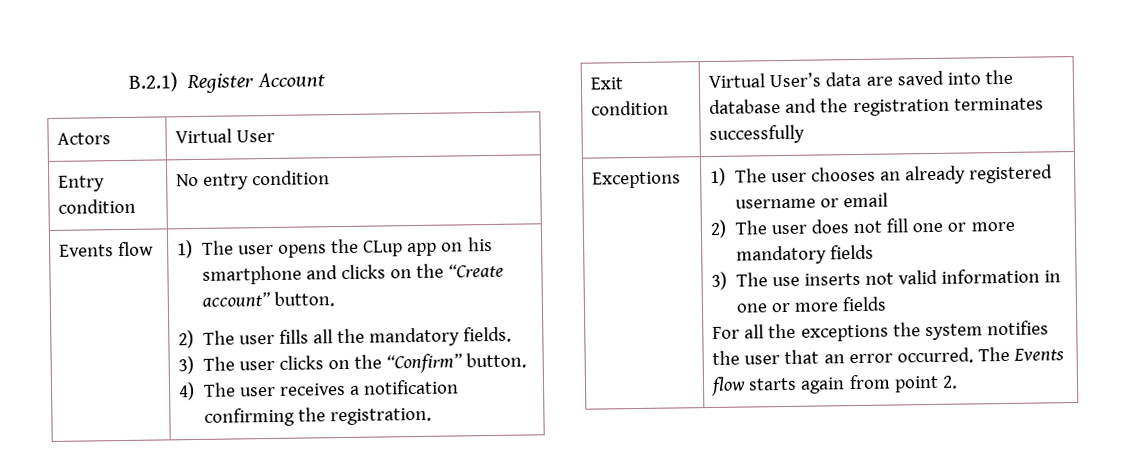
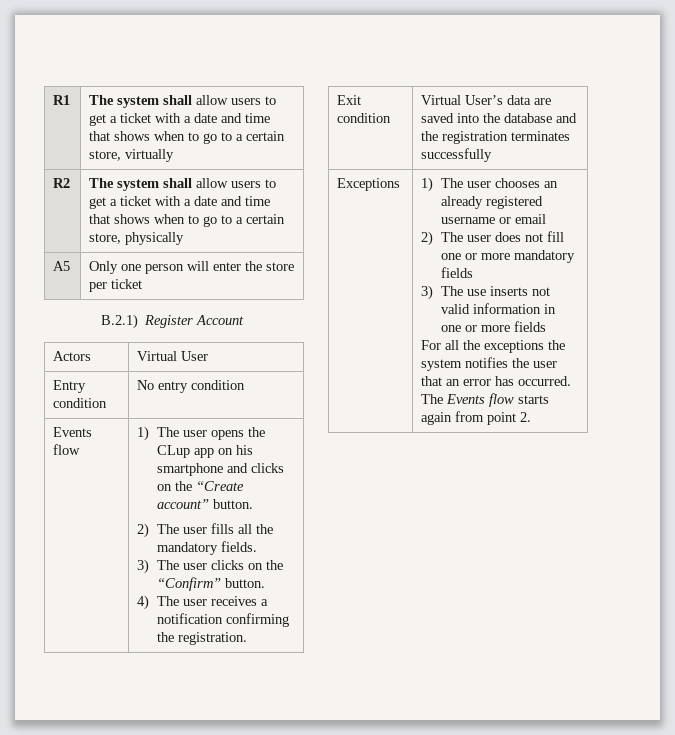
(127, 82) none -> [53,95,71,105] [89,95,277,108] [89,113,271,126] [89,131,286,144] [89,149,175,162] [53,178,71,188] [89,178,277,191] [89,196,271,209] [89,214,286,227] [89,232,185,245] [53,261,71,271] [89,261,295,274] [89,279,143,292] R1 | The system shall allow users to get a ticket with a date and time that shows when to go to a certain store, virtually // R2 | The system shall allow users to get a ticket with a date and time that shows when to go to a certain store, physically // A5 | Only one person will enter the store per ticket //
(893, 358) none -> [495,376,515,386] has

